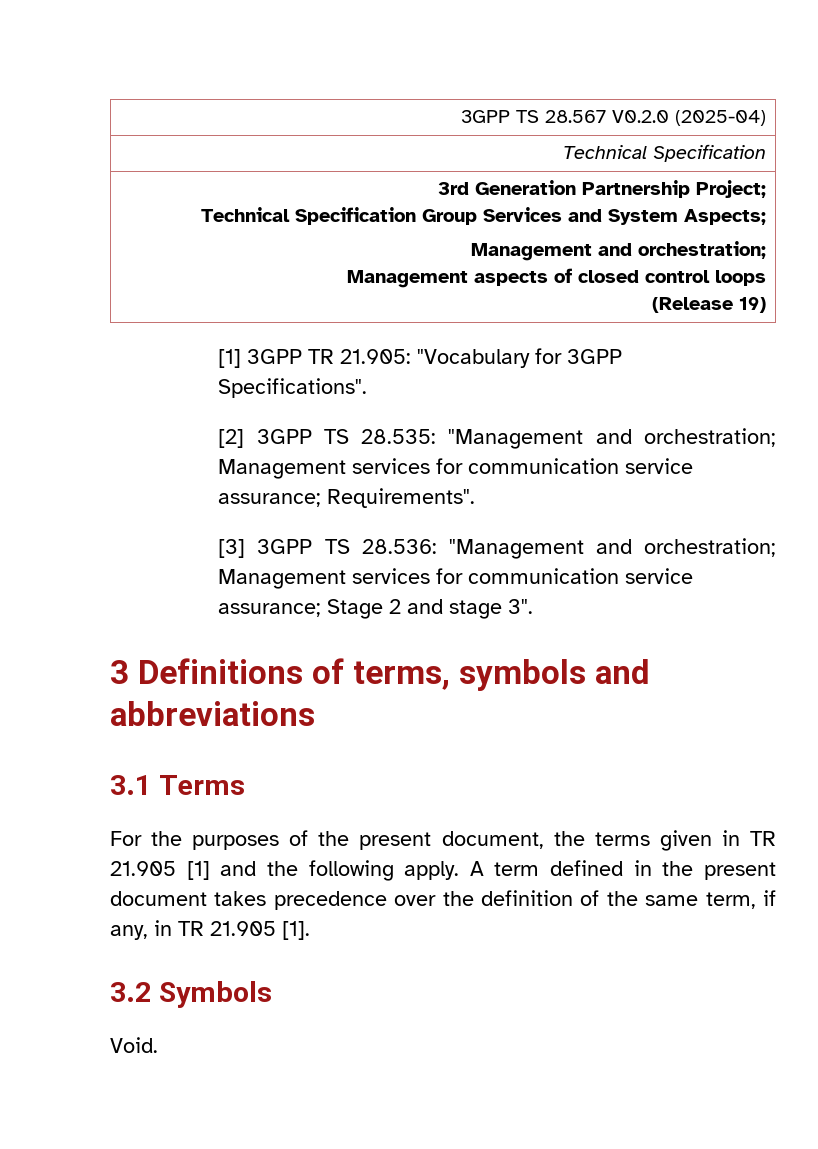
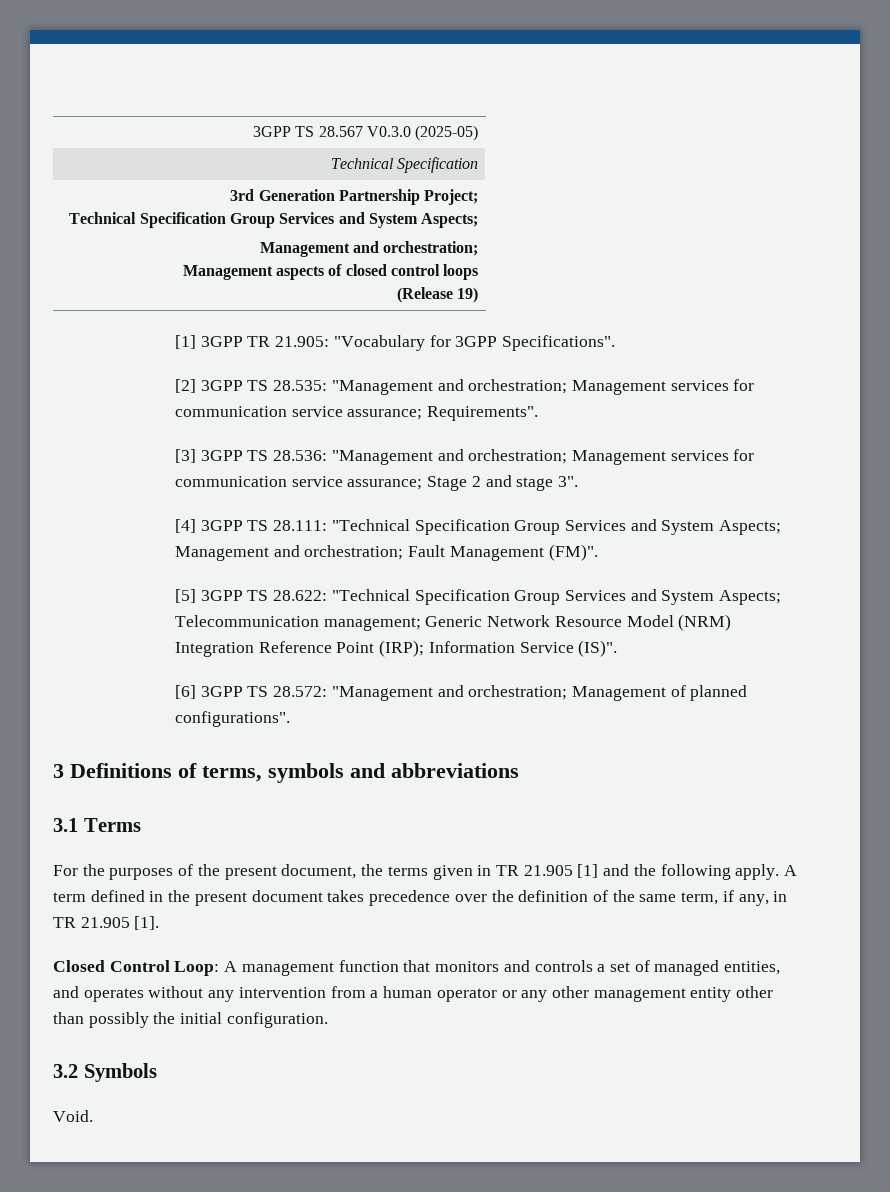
[612,110,767,126] V0.2.0 (2025-04) -> [367,125,479,141] V0.3.0 (2025-05)
(534, 606) none -> [174,519,782,535] [174,544,598,561] [174,589,782,605] [174,614,732,631] [174,640,618,657] [174,685,748,701] [174,711,290,727] // [4] 3GPP TS 28.111: "Technical Specification Group Services and System Aspects; Management and orchestration; Fault Management (FM)". // [5] 3GPP TS 28.622: "Technical Specification Group Services and System Aspects; Telecommunication management; Generic Network Resource Model (NRM) Integration Reference Point (IRP); Information Service (IS)". // [6] 3GPP TS 28.572: "Management and orchestration; Management of planned configurations".
(310, 930) none -> [53,960,781,976] [53,986,774,1002] [53,1012,328,1028] // Closed Control Loop: A management function that monitors and controls a set of managed entities, and operates without any intervention from a human operator or any other management entity other than possibly the initial configuration.

